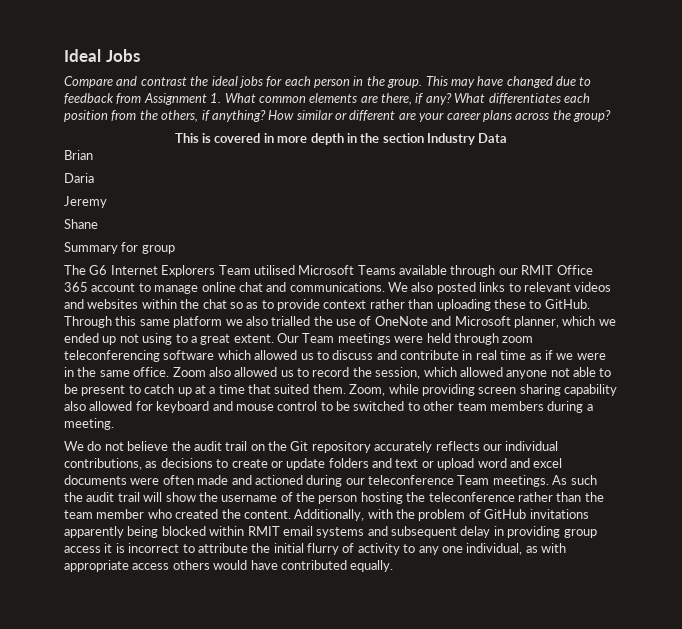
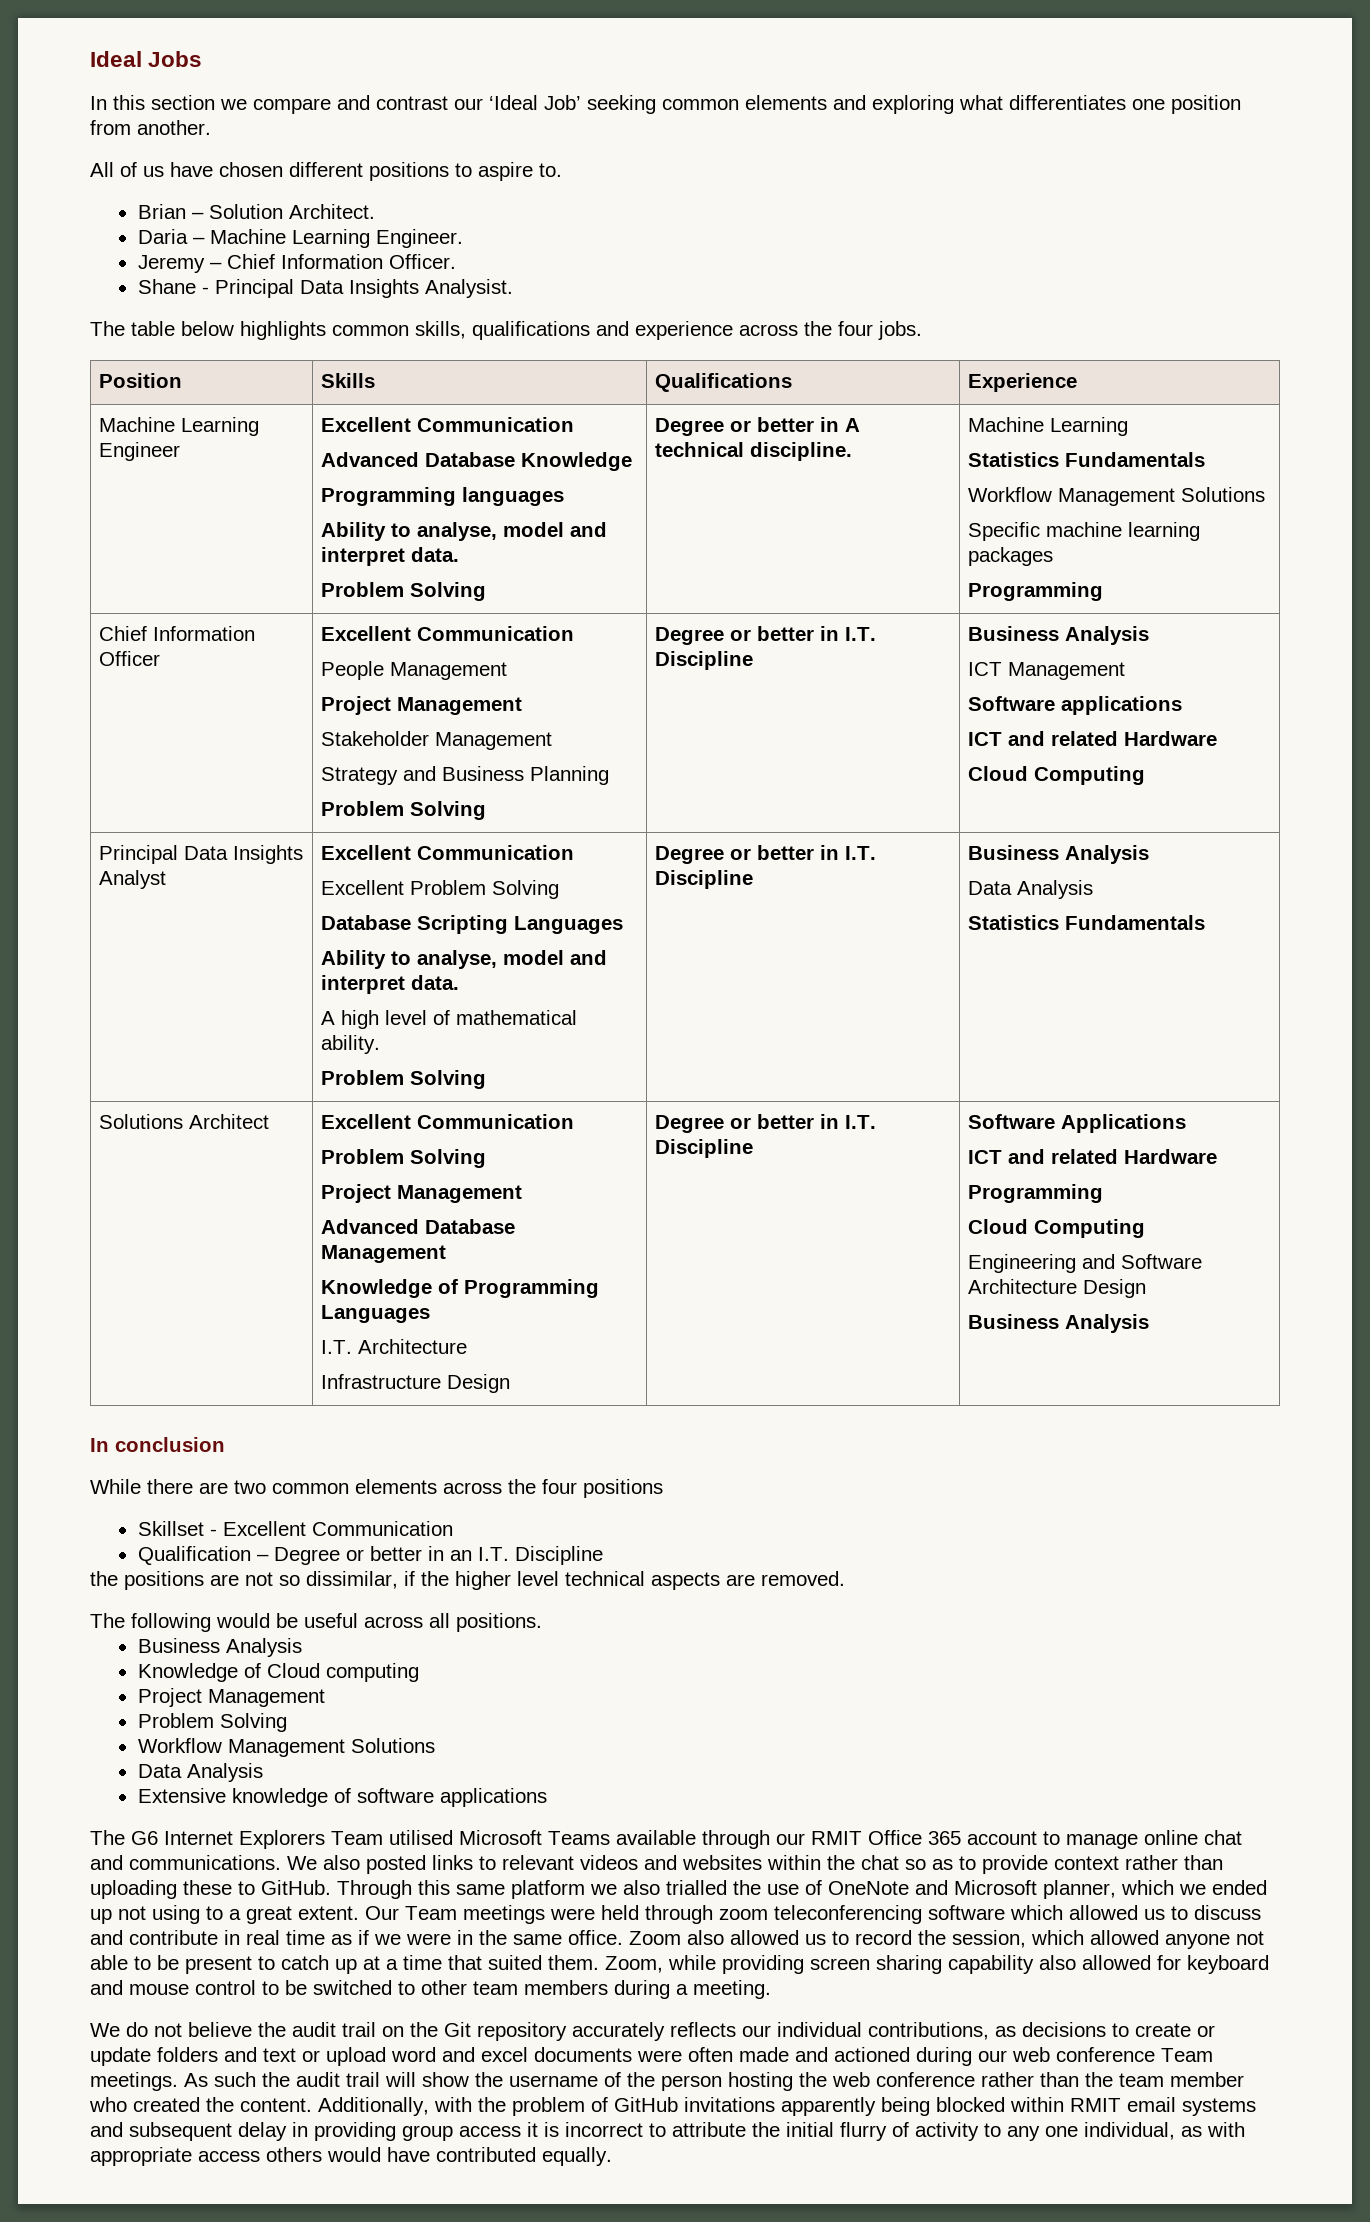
[64,76,592,88] [64,93,590,105] [64,110,611,122] [174,133,508,145] [64,150,93,160] [64,173,94,183] [64,196,107,208] [64,219,98,229] [64,242,175,254] Compare and contrast the ideal jobs for each person in the group. This may have changed due to feedback from Assignment 1. What common elements are there, if any? What differentiates each position from the others, if anything? How similar or different are your career plans across the group? // This is covered in more depth in the section Industry Data // Brian // Daria // Jeremy // Shane // Summary for group -> [90,95,1241,114] [90,120,211,135] [90,162,562,181] [137,204,375,219] [137,229,463,248] [137,254,456,273] [137,279,513,298] [90,321,922,340] [99,373,183,388] [321,373,376,388] [655,373,793,392] [968,373,1078,392] [99,417,260,436] [99,442,181,461] [321,417,575,432] [321,452,633,471] [321,487,565,506] [321,522,608,541] [321,547,460,566] [321,582,487,601] [655,417,861,436] [655,442,853,461] [968,417,1129,436] [968,452,1206,467] [968,487,1266,506] [968,522,1201,541] [968,547,1054,566] [968,582,1104,601] [99,626,256,641] [99,651,161,666] [321,626,575,641] [321,661,508,680] [321,696,523,715] [321,731,553,750] [321,766,610,785] [321,801,487,820] [655,626,877,645] [655,651,754,670] [968,626,1150,645] [968,662,1126,680] [968,696,1183,715] [968,731,1218,746] [968,766,1146,785] [99,845,304,864] [99,870,167,889] [321,845,575,860] [321,880,560,899] [321,915,624,934] [321,950,608,969] [321,975,460,994] [321,1010,578,1029] [321,1035,381,1054] [321,1070,487,1089] [655,845,877,864] [655,870,754,889] [968,845,1150,864] [968,880,1094,899] [968,915,1206,930] [99,1114,270,1129] [321,1114,575,1129] [321,1149,487,1168] [321,1184,523,1203] [321,1219,516,1234] [321,1245,447,1263] [321,1279,600,1298] [321,1305,431,1323] [321,1339,468,1354] [321,1374,511,1393] [655,1114,877,1133] [655,1139,754,1158] [968,1114,1187,1133] [968,1149,1218,1164] [968,1184,1104,1203] [968,1219,1146,1238] [968,1254,1203,1273] [968,1279,1147,1298] [968,1314,1150,1333] [90,1437,225,1452] [90,1479,663,1498] [137,1521,453,1536] [137,1546,603,1565] [90,1571,845,1590] [90,1613,542,1632] [137,1638,302,1657] [137,1663,419,1682] [137,1688,325,1707] [137,1713,287,1732] [137,1738,435,1757] [137,1763,263,1782] [137,1788,547,1807] In this section we compare and contrast our ‘Ideal Job’ seeking common elements and exploring what differentiates one position from another. // All of us have chosen different positions to aspire to. // Brian – Solution Architect. // Daria – Machine Learning Engineer. // Jeremy – Chief Information Officer. // Shane - Principal Data Insights Analysist. // The table below highlights common skills, qualifications and experience across the four jobs. // Position | Skills | Qualifications | Experience // Machine Learning Engineer | Excellent Communication // Advanced Database Knowledge // Programming languages // Ability to analyse, model and interpret data. // Problem Solving | Degree or better in A technical discipline. | Machine Learning // Statistics Fundamentals // Workflow Management Solutions // Specific machine learning packages // Programming // Chief Information Officer | Excellent Communication // People Management // Project Management // Stakeholder Management // Strategy and Business Planning // Problem Solving | Degree or better in I.T. Discipline | Business Analysis // ICT Management // Software applications // ICT and related Hardware // Cloud Computing // Principal Data Insights Analyst | Excellent Communication // Excellent Problem Solving // Database Scripting Languages // Ability to analyse, model and interpret data. // A high level of mathematical ability. // Problem Solving | Degree or better in I.T. Discipline | Business Analysis // Data Analysis // Statistics Fundamentals // Solutions Architect | Excellent Communication // Problem Solving // Project Management // Advanced Database Management // Knowledge of Programming Languages // I.T. Architecture // Infrastructure Design | Degree or better in I.T. Discipline | Software Applications // ICT and related Hardware // Programming // Cloud Computing // Engineering and Software Architecture Design // Business Analysis // In conclusion // While there are two common elements across the four positions // Skillset - Excellent Communication // Qualification – Degree or better in an I.T. Discipline // the positions are not so dissimilar, if the higher level technical aspects are removed. // The following would be useful across all positions. // Business Analysis // Knowledge of Cloud computing // Project Management // Problem Solving // Workflow Management Solutions // Data Analysis // Extensive knowledge of software applications
[368,475,454,485] teleconference -> [1012,2047,1155,2062] web conference
[428,492,515,502] teleconference -> [832,2072,975,2087] web conference

